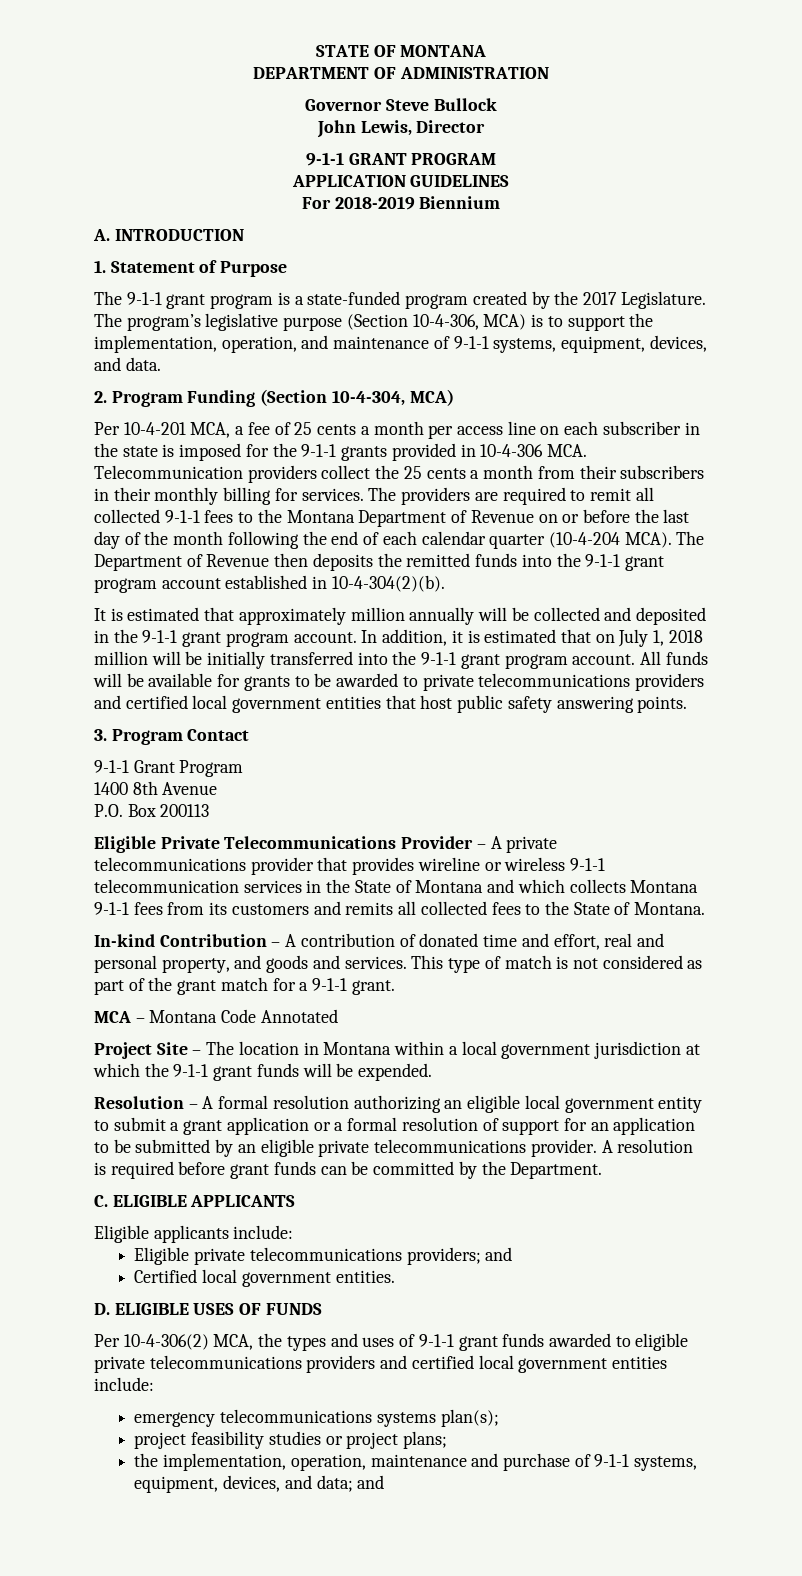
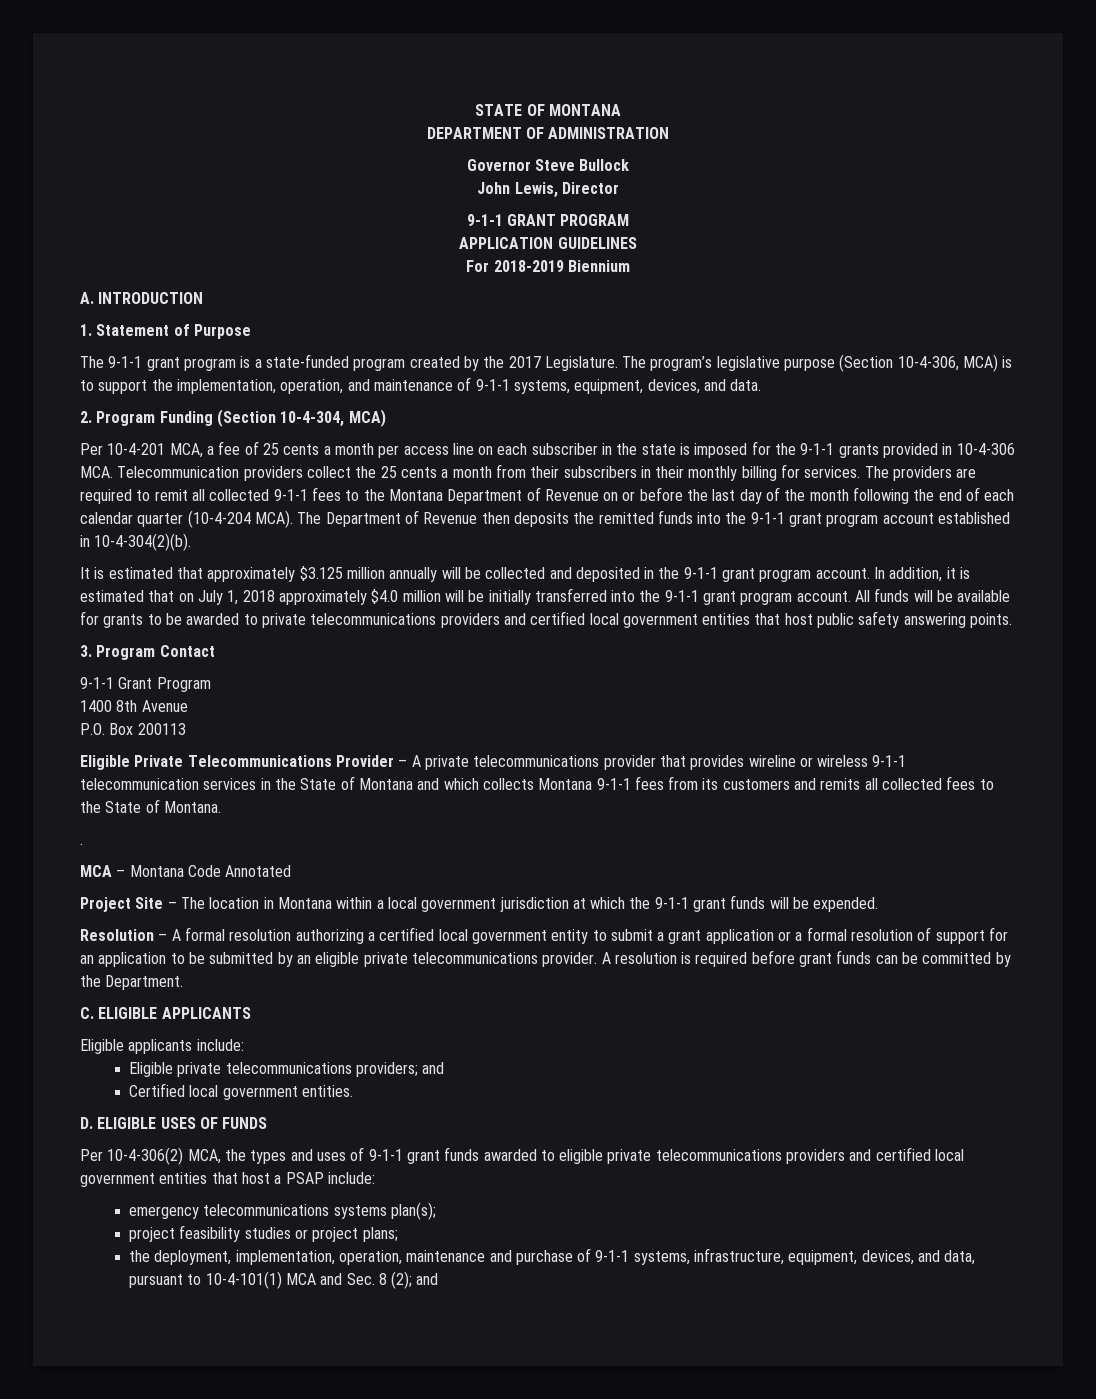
(346, 616) none -> [299,566,343,581] $3.125
(703, 636) none -> [278,589,399,605] approximately $4.0
[94,933,664,950] [94,955,703,973] [94,977,395,995] In-kind Contribution – A contribution of donated time and effort, real and personal property, and goods and services. This type of match is not considered as part of the grant match for a 9-1-1 grant. -> [80,843,83,845] .
[444,1095,521,1113] an eligible -> [367,927,435,941] a certified
(668, 1362) none -> [211,1172,324,1184] that host a PSAP
(159, 1460) none -> [154,1250,232,1265] deployment,
[134,1475,353,1493] equipment, devices, and data; -> [694,1248,976,1265] [128,1271,413,1289] infrastructure, equipment, devices, and data, pursuant to 10-4-101(1) MCA and Sec. 8 (2);

